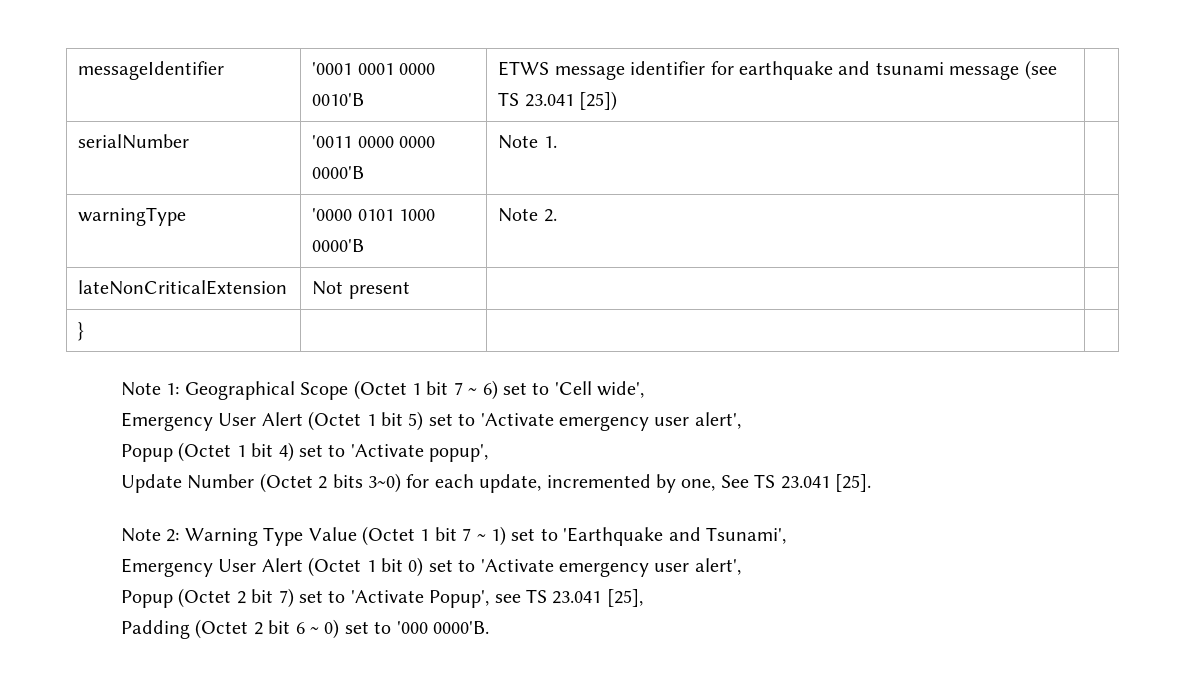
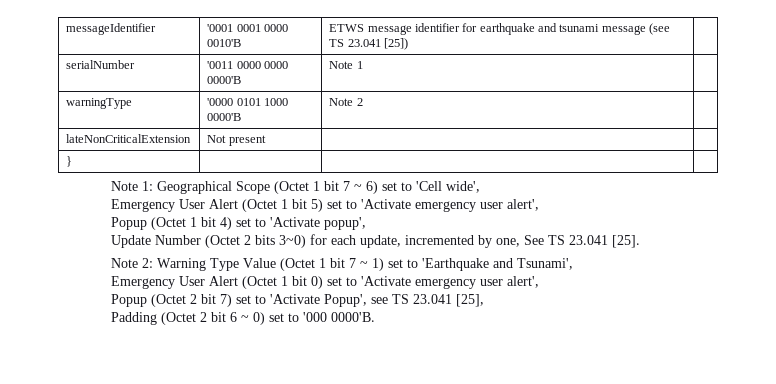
[543,136,557,148] 1. -> [356,61,363,69] 1
[543,209,557,222] 2. -> [356,98,363,106] 2

